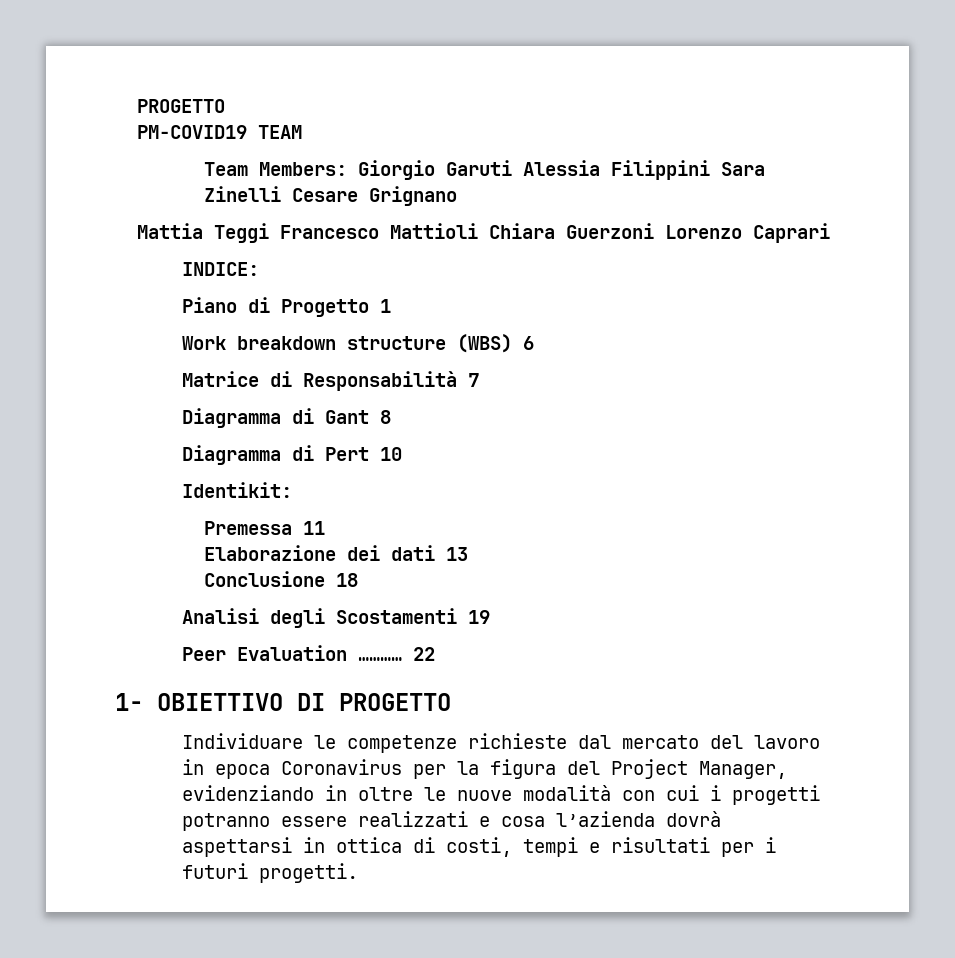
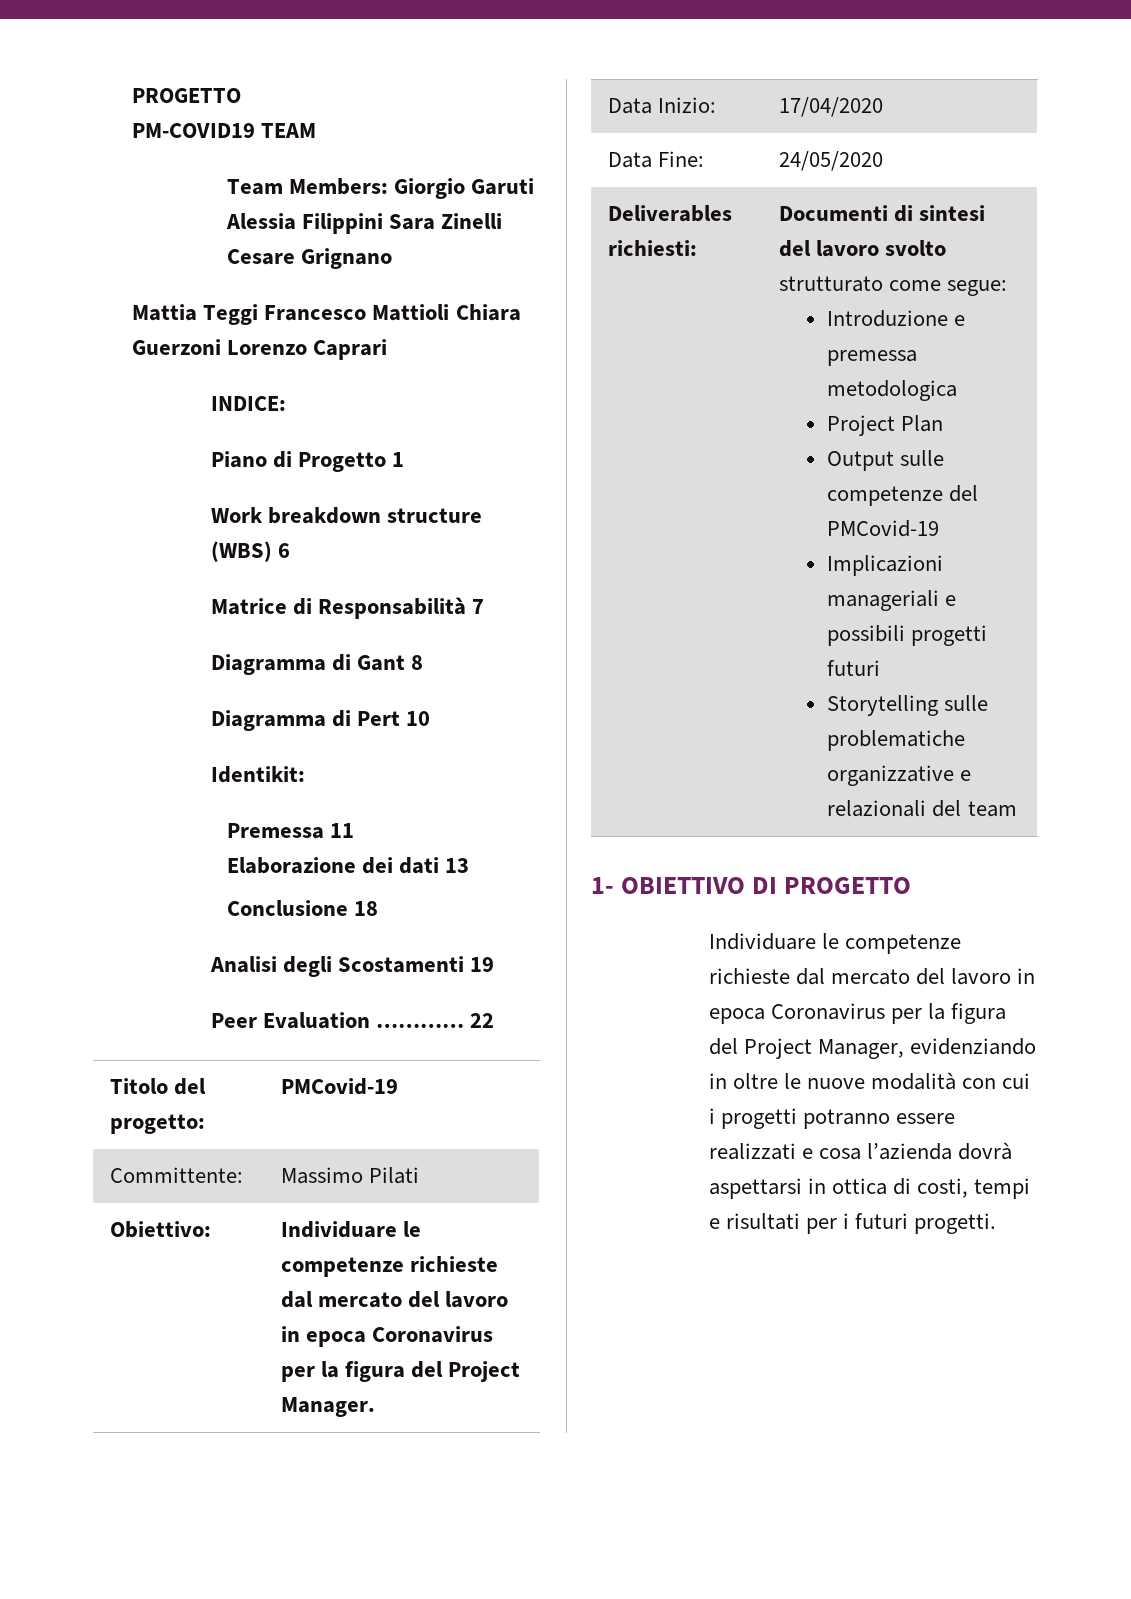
(435, 654) none -> [110,1078,207,1095] [110,1114,206,1134] [281,1078,399,1095] [110,1167,244,1183] [281,1167,420,1184] [110,1221,212,1238] [281,1221,422,1238] [281,1256,499,1277] [281,1291,509,1308] [281,1326,494,1347] [281,1361,521,1382] [281,1397,376,1417] [608,97,717,114] [779,97,884,117] [608,151,705,168] [779,151,884,171] [608,205,733,222] [608,240,698,256] [779,205,986,222] [779,240,947,257] [779,276,1008,296] [827,310,966,327] [827,350,918,366] [827,380,958,401] [827,415,944,436] [827,450,945,471] [827,485,979,506] [827,520,940,537] [827,555,944,576] [827,590,957,611] [827,625,988,646] [827,660,881,676] [827,695,989,716] [827,730,966,751] [827,765,972,786] [827,800,1017,817] // Titolo del progetto: | PMCovid-19 // Committente: | Massimo Pilati // Obiettivo: | Individuare le competenze richieste dal mercato del lavoro in epoca Coronavirus per la figura del Project Manager. // Data Inizio: | 17/04/2020 // Data Fine: | 24/05/2020 // Deliverables richiesti: | Documenti di sintesi del lavoro svolto strutturato come segue: // Introduzione e premessa metodologica // Project Plan // Output sulle competenze del PMCovid-19 // Implicazioni manageriali e possibili progetti futuri // Storytelling sulle problematiche organizzative e relazionali del team

